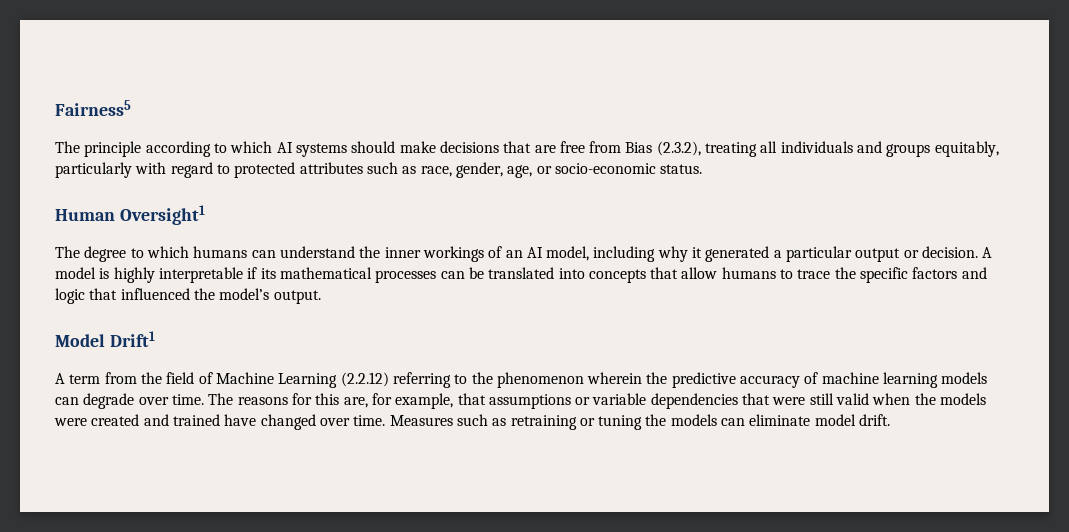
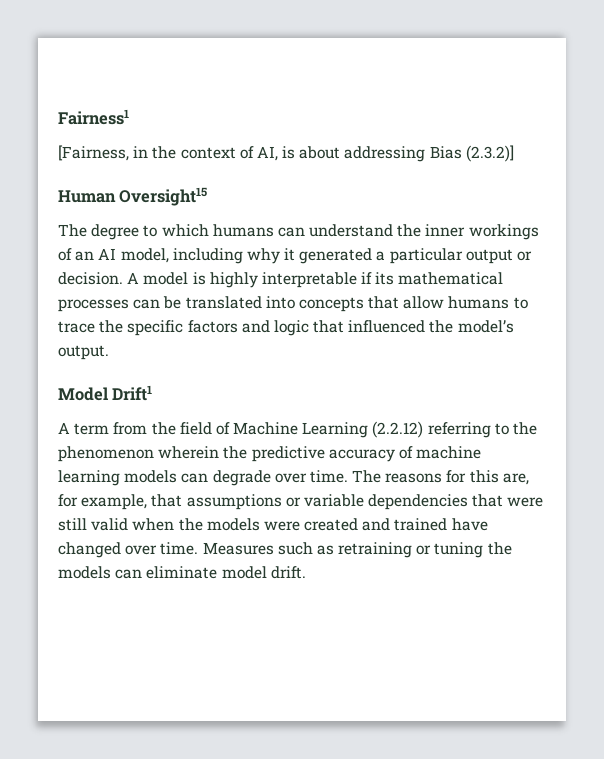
[55,100,131,116] [55,141,999,157] [55,162,703,178] Fairness5 // The principle according to which AI systems should make decisions that are free from Bias (2.3.2), treating all individuals and groups equitably, particularly with regard to protected attributes such as race, gender, age, or socio-economic status. -> [58,109,129,125] [58,145,514,162] Fairness1 // [Fairness, in the context of AI, is about addressing Bias (2.3.2)]
[119,205,205,225] Oversight1 -> [119,187,208,206] Oversight15

